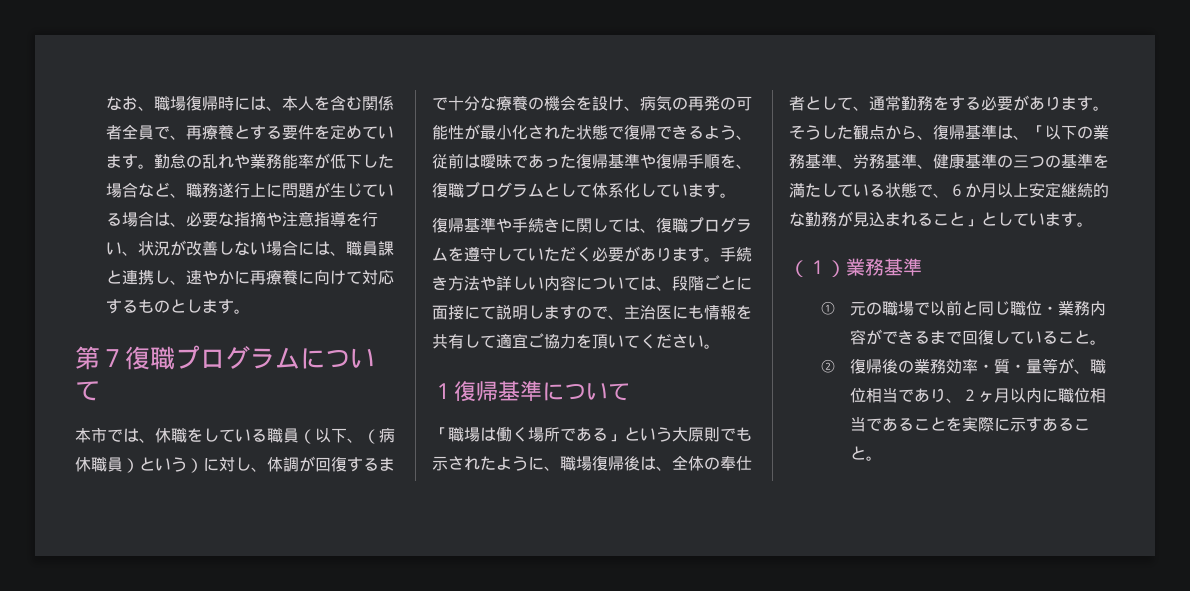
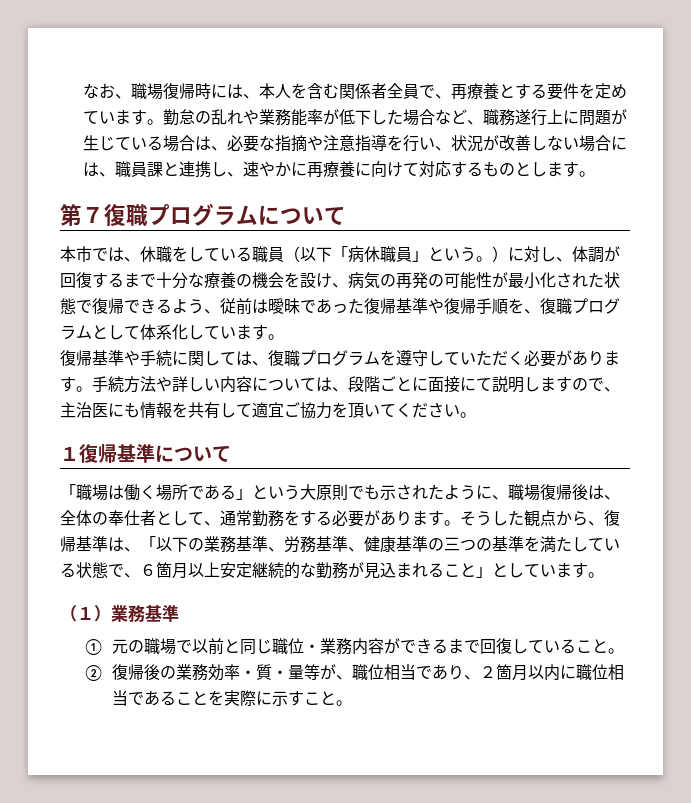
[347,429,379,444] 、（ -> [332,246,348,260] 「
[123,457,187,473] ）という -> [412,247,492,262] 」という。
[544,218,560,232] き -> (172, 358) none
[432,276,448,290] き -> (124, 384) none
[965,183,981,198] か -> [156,562,172,578] 箇
[978,391,995,403] ヶ -> [495,664,512,680] 箇
[1042,417,1075,431] ある -> (304, 698) none

